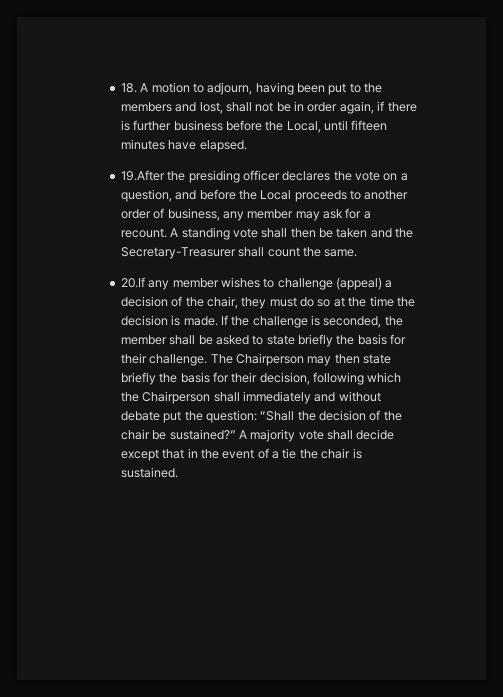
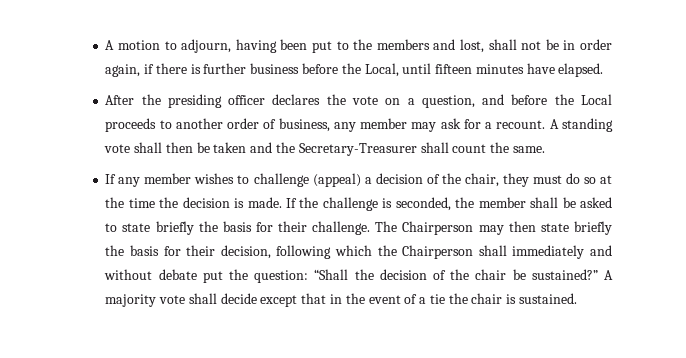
[120,83,137,93] 18. -> (105, 45) none
[120,170,165,181] 19.After -> [105,95,135,105] After
[120,277,145,288] 20.If -> [105,174,117,184] If

